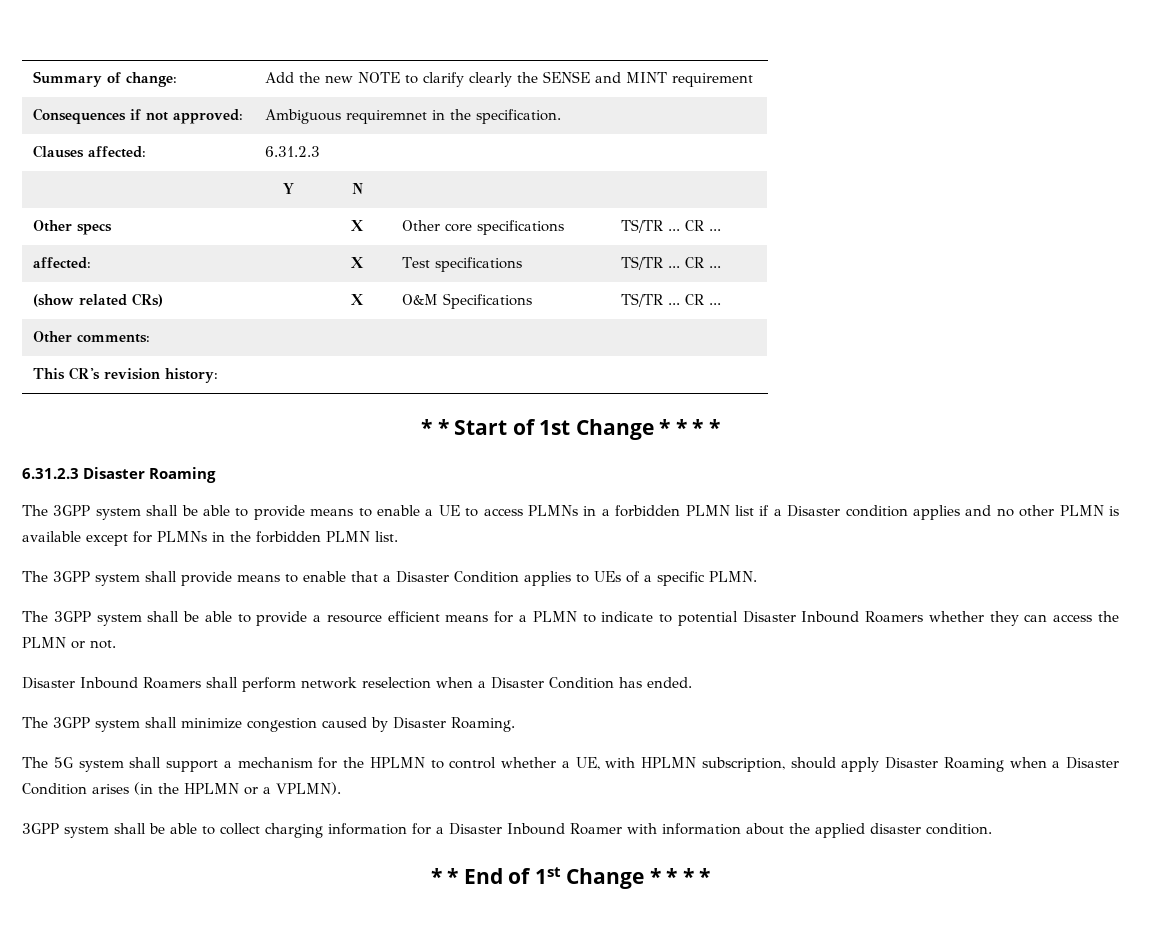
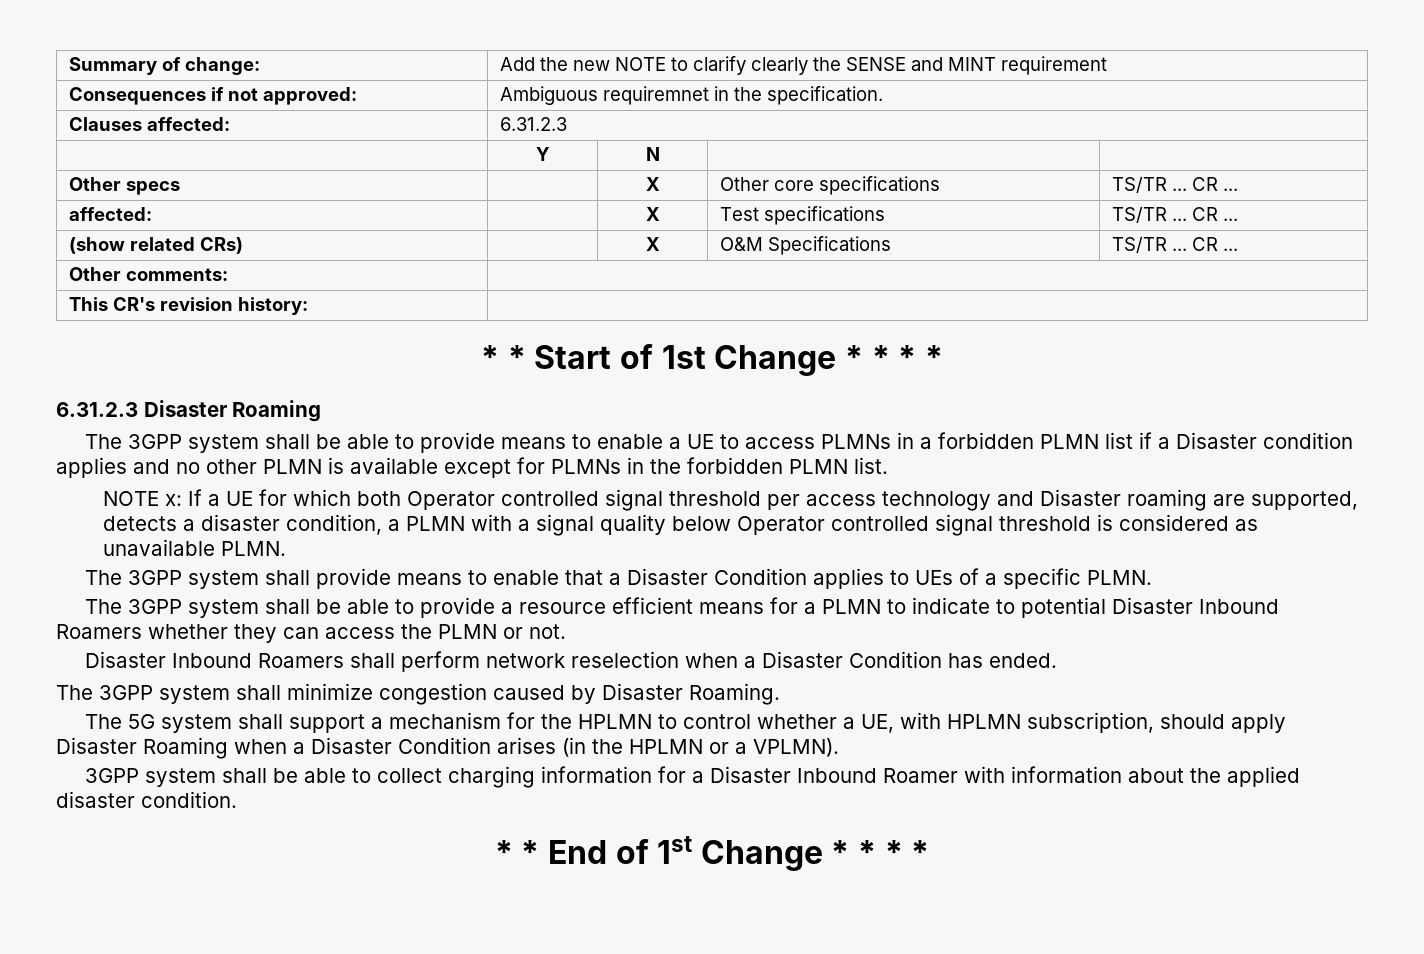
(398, 536) none -> [102,489,1358,511] [102,514,1258,536] [102,539,286,556] // NOTE x: If a UE for which both Operator controlled signal threshold per access technology and Disaster roaming are supported, detects a disaster condition, a PLMN with a signal quality below Operator controlled signal threshold is considered as unavailable PLMN.

